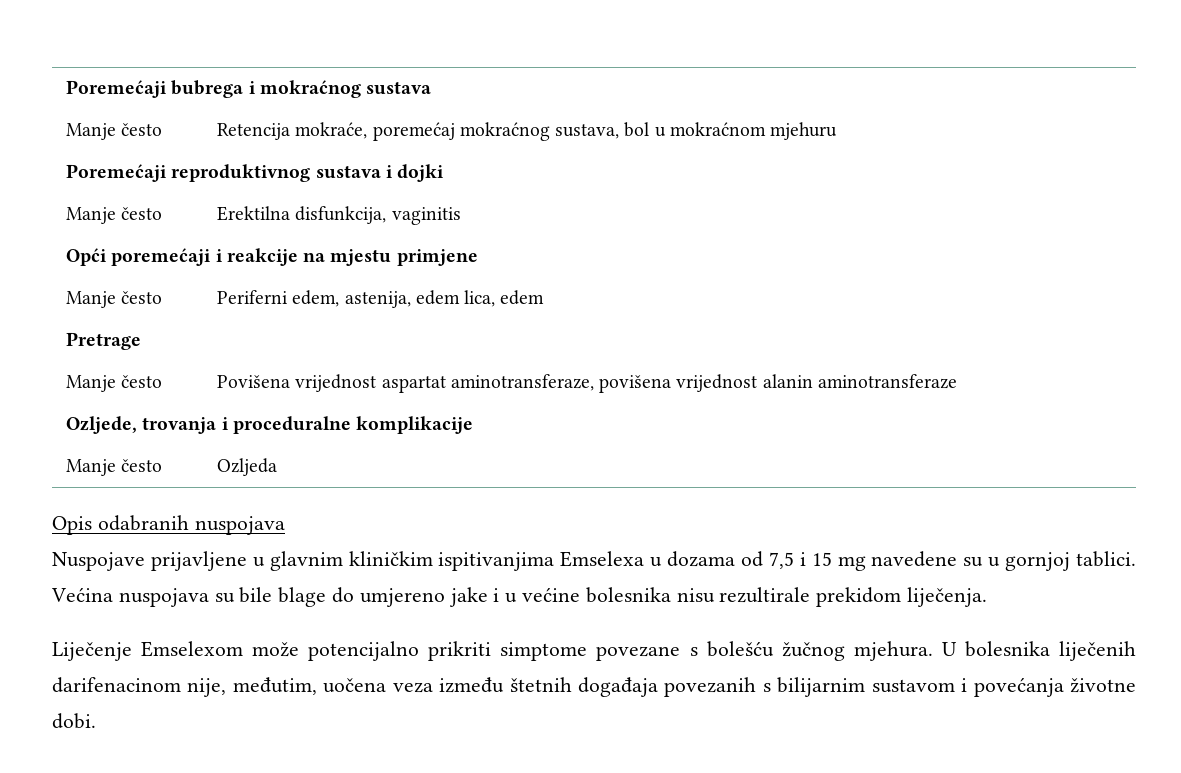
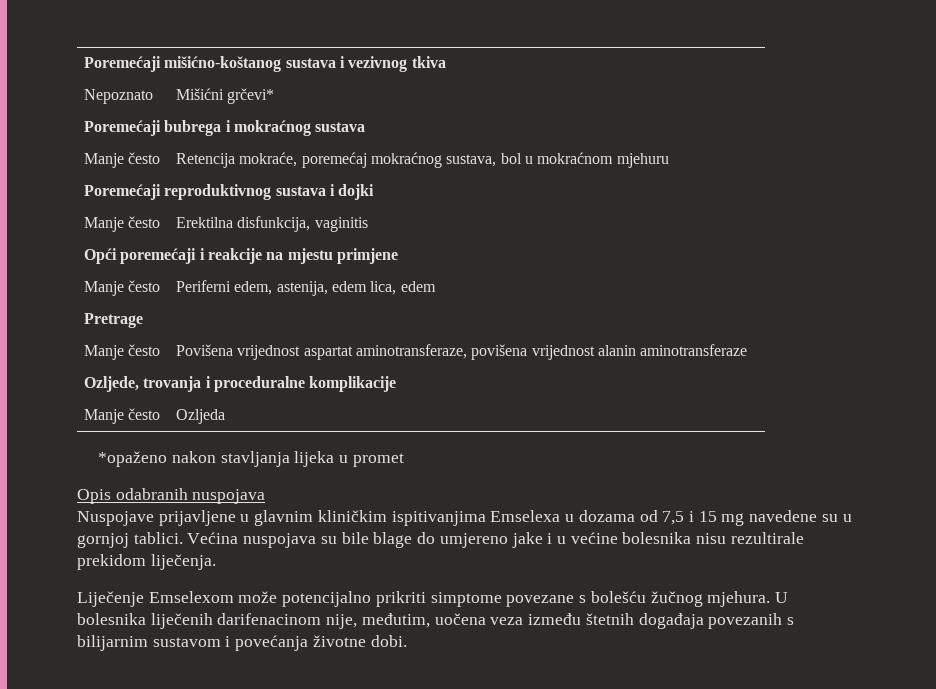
[66,80,168,98] Poremećaji -> [84,56,446,72] [84,89,154,104] [176,88,275,104] [84,120,162,136] Poremećaji mišićno-koštanog sustava i vezivnog tkiva // Nepoznato | Mišićni grčevi* // Poremećaji
(278, 467) none -> [98,451,404,467] // *opaženo nakon stavljanja lijeka u promet

